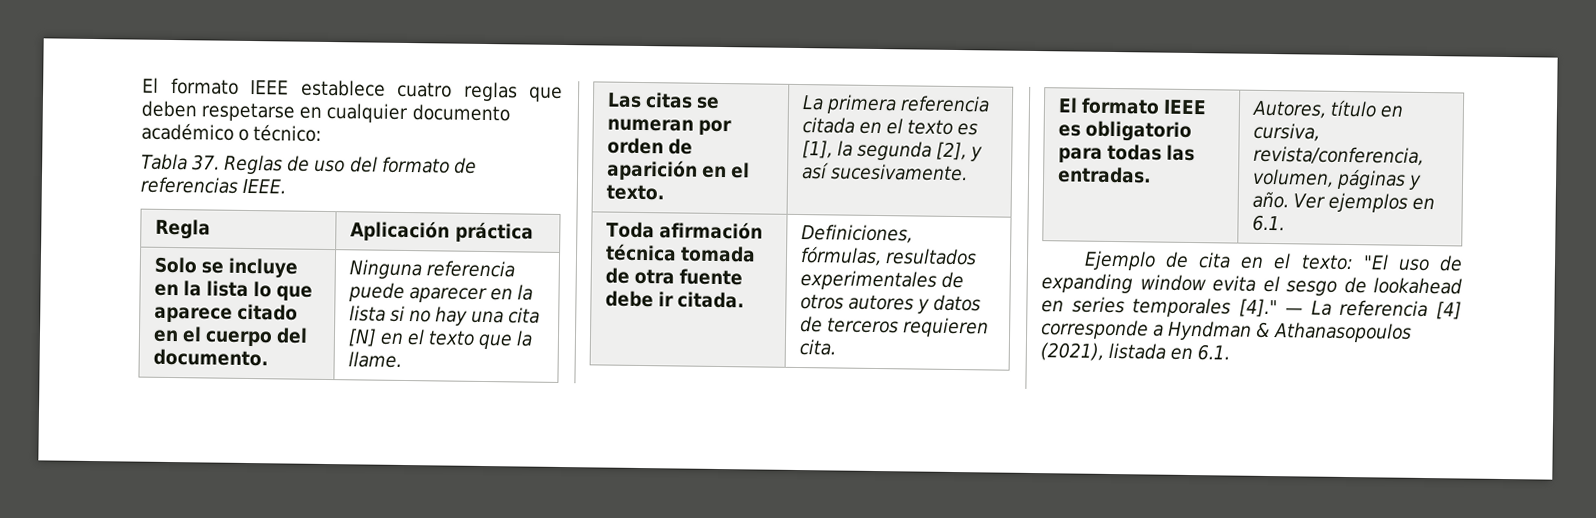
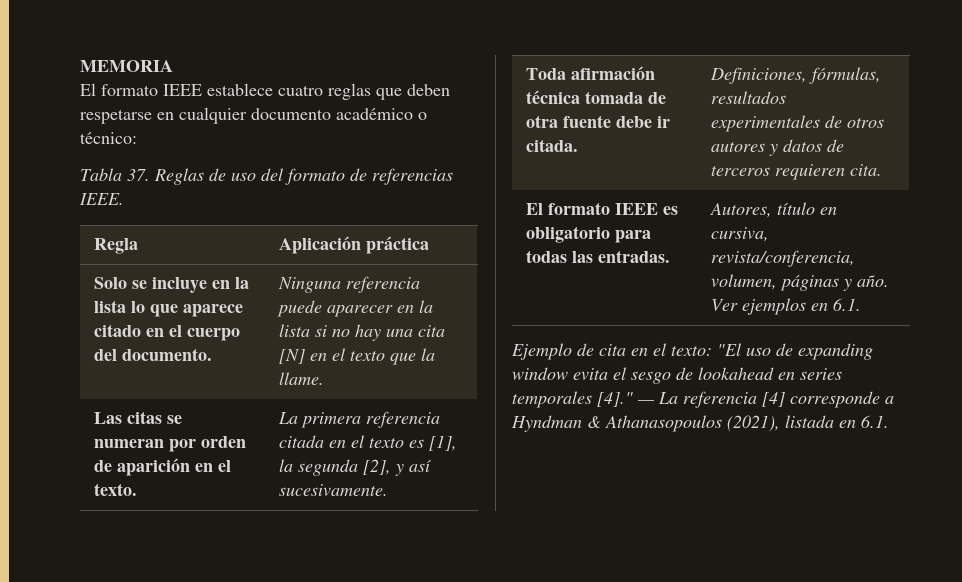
(142, 85) none -> [80,60,173,72] MEMORIA //

